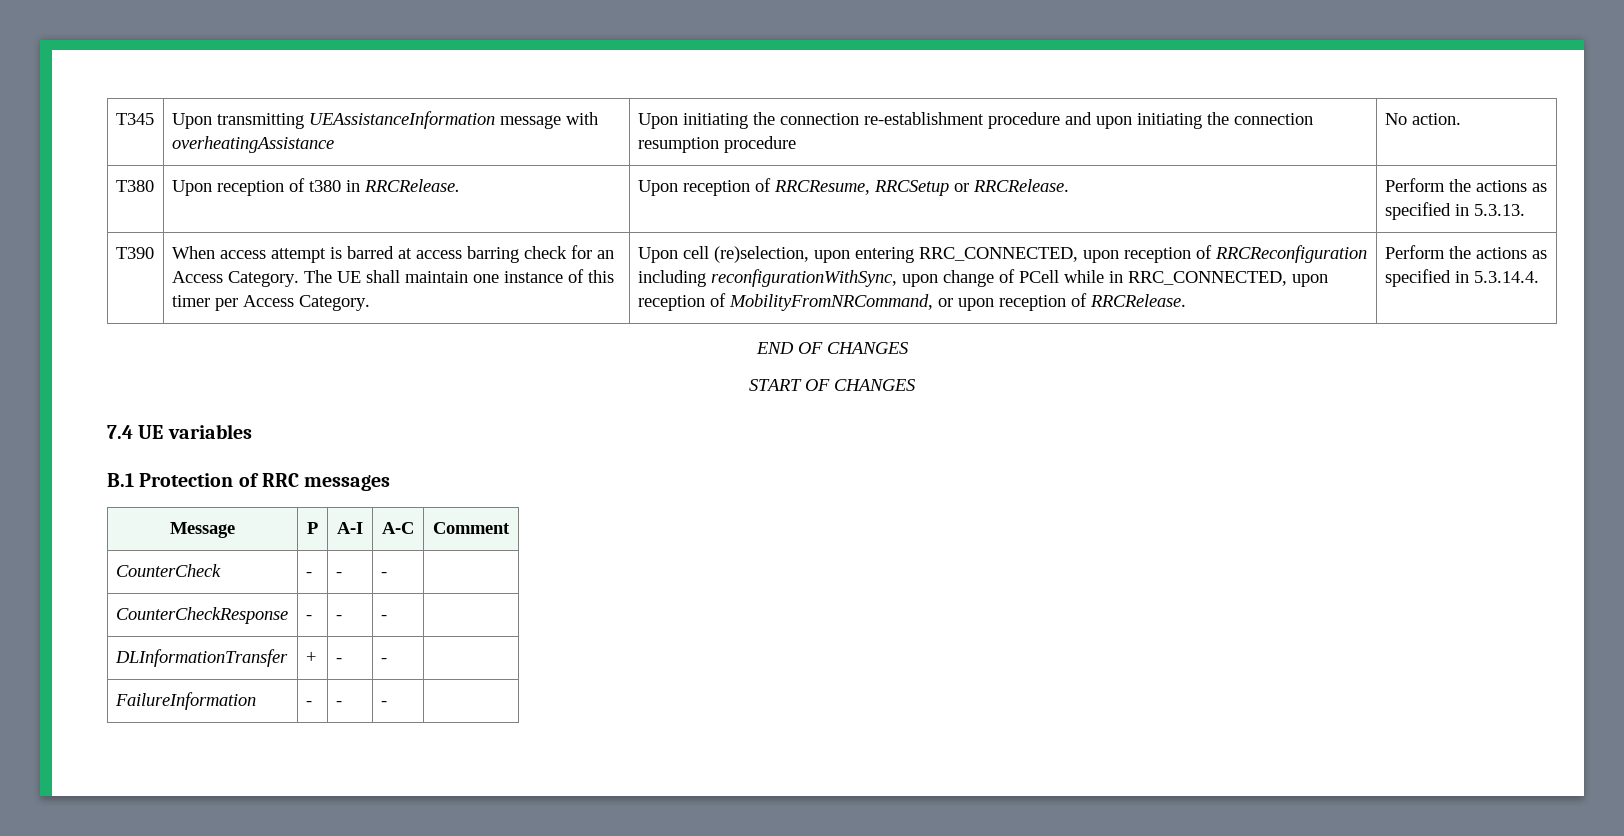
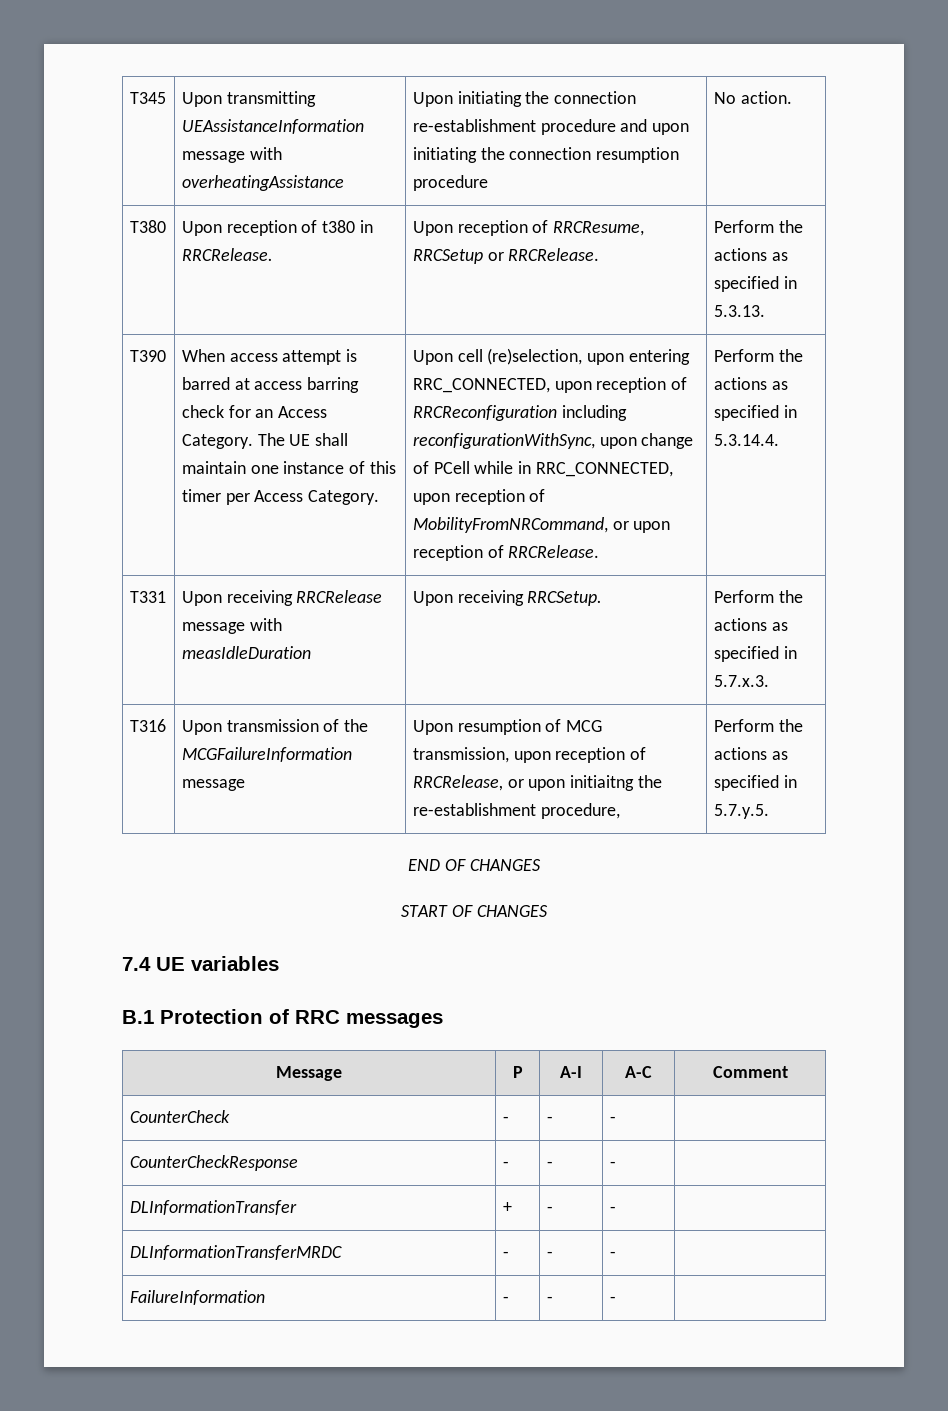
(1539, 277) none -> [129,591,166,603] [181,590,383,606] [181,618,282,634] [181,646,311,659] [412,590,603,606] [713,590,803,603] [713,618,788,631] [713,646,797,662] [713,675,769,687] [129,719,166,732] [181,719,369,735] [181,747,352,762] [181,779,245,791] [412,719,603,735] [412,747,647,763] [412,775,662,791] [412,803,620,819] [713,719,803,732] [713,747,788,760] [713,775,797,791] [713,804,769,819] // T331 | Upon receiving RRCRelease message with measIdleDuration | Upon receiving RRCSetup. | Perform the actions as specified in 5.7.x.3. // T316 | Upon transmission of the MCGFailureInformation message | Upon resumption of MCG transmission, upon reception of RRCRelease, or upon initiaitng the re-establishment procedure, | Perform the actions as specified in 5.7.y.5.
(387, 660) none -> [129,1245,342,1260] [502,1251,509,1258] [546,1251,553,1258] [609,1251,616,1258] // DLInformationTransferMRDC | - | - | - |

